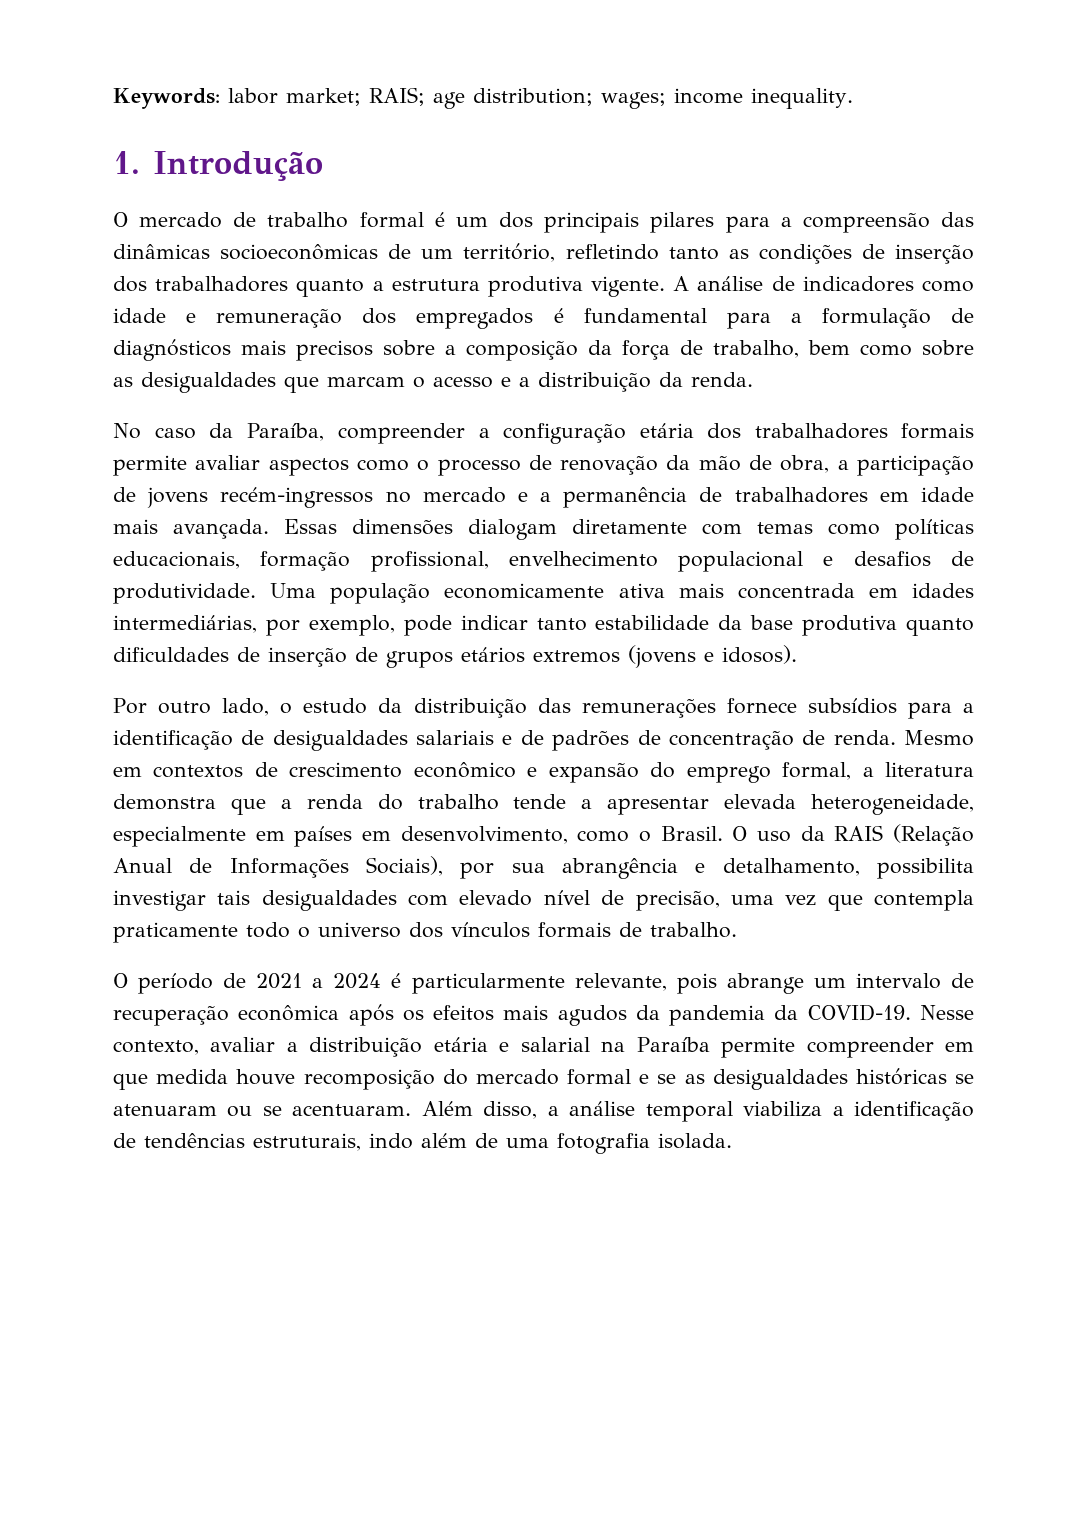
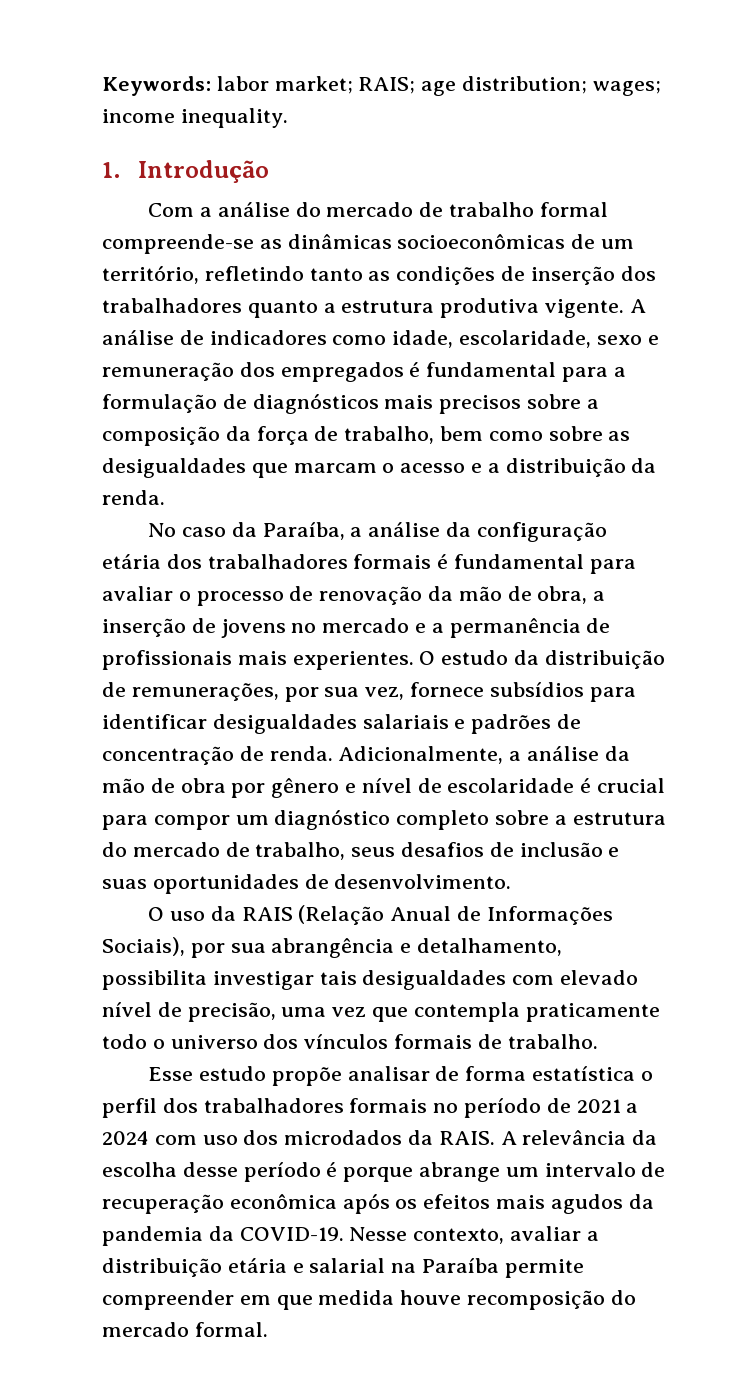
[113,212,975,233] O mercado de trabalho formal é um dos principais pilares para a compreensão das -> [148,202,608,217] [102,234,282,254] Com a análise do mercado de trabalho formal compreende-se as
[113,308,166,323] idade -> [392,330,642,348] idade, escolaridade, sexo
[337,423,490,444] compreender a -> [350,522,471,537] a análise da
[113,455,409,476] permite avaliar aspectos como -> [437,554,636,574] [102,586,173,601] é fundamental para avaliar
[856,455,974,476] participação -> [102,618,186,637] inserção
[220,487,374,508] recém-ingressos -> (286, 628) none
[734,487,974,503] [113,519,974,540] [113,551,975,572] [113,583,974,604] [113,615,974,636] [113,645,797,668] [113,698,974,719] [113,730,265,750] trabalhadores em idade mais avançada. Essas dimensões dialogam diretamente com temas como políticas educacionais, formação profissional, envelhecimento populacional e desafios de produtividade. Uma população economicamente ativa mais concentrada em idades intermediárias, por exemplo, pode indicar tanto estabilidade da base produtiva quanto dificuldades de inserção de grupos etários extremos (jovens e idosos). // Por outro lado, o estudo da distribuição das remunerações fornece subsídios para a identificação de -> [102,650,665,670] [102,682,636,702] [102,714,207,729] profissionais mais experientes. O estudo da distribuição de remunerações, por sua vez, fornece subsídios para identificar
[520,730,544,745] de -> (466, 724) none
[904,730,975,746] [113,762,975,783] [113,794,974,815] [113,826,723,847] Mesmo em contextos de crescimento econômico e expansão do emprego formal, a literatura demonstra que a renda do trabalho tende a apresentar elevada heterogeneidade, especialmente em países em desenvolvimento, como o Brasil. -> [338,746,630,764] [102,778,666,798] [102,809,666,830] [102,842,620,860] [102,874,512,894] Adicionalmente, a análise da mão de obra por gênero e nível de escolaridade é crucial para compor um diagnóstico completo sobre a estrutura do mercado de trabalho, seus desafios de inclusão e suas oportunidades de desenvolvimento. //
[113,973,128,988] O -> [148,1066,653,1086] [102,1098,459,1118] Esse estudo propõe analisar de forma estatística o perfil dos trabalhadores formais no
[391,973,717,994] é particularmente relevante, pois -> [154,1130,658,1145] [102,1162,414,1182] com uso dos microdados da RAIS. A relevância da escolha desse período é porque
[567,1068,974,1090] [113,1101,975,1122] [113,1133,732,1154] formal e se as desigualdades históricas se atenuaram ou se acentuaram. Além disso, a análise temporal viabiliza a identificação de tendências estruturais, indo além de uma fotografia isolada. -> [194,1322,268,1337] formal.

